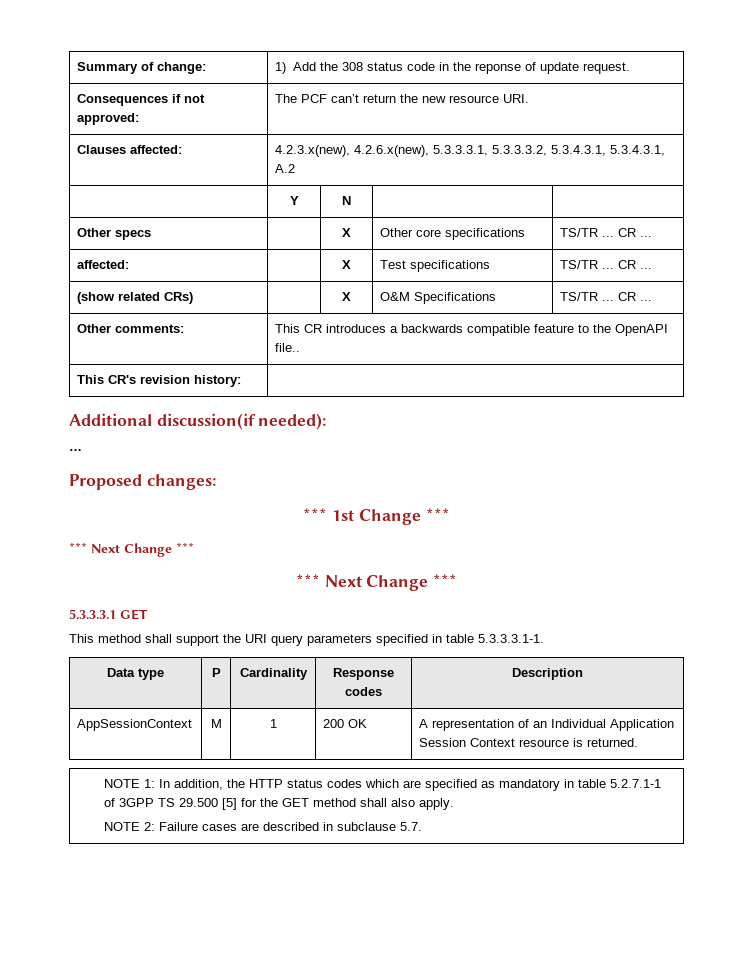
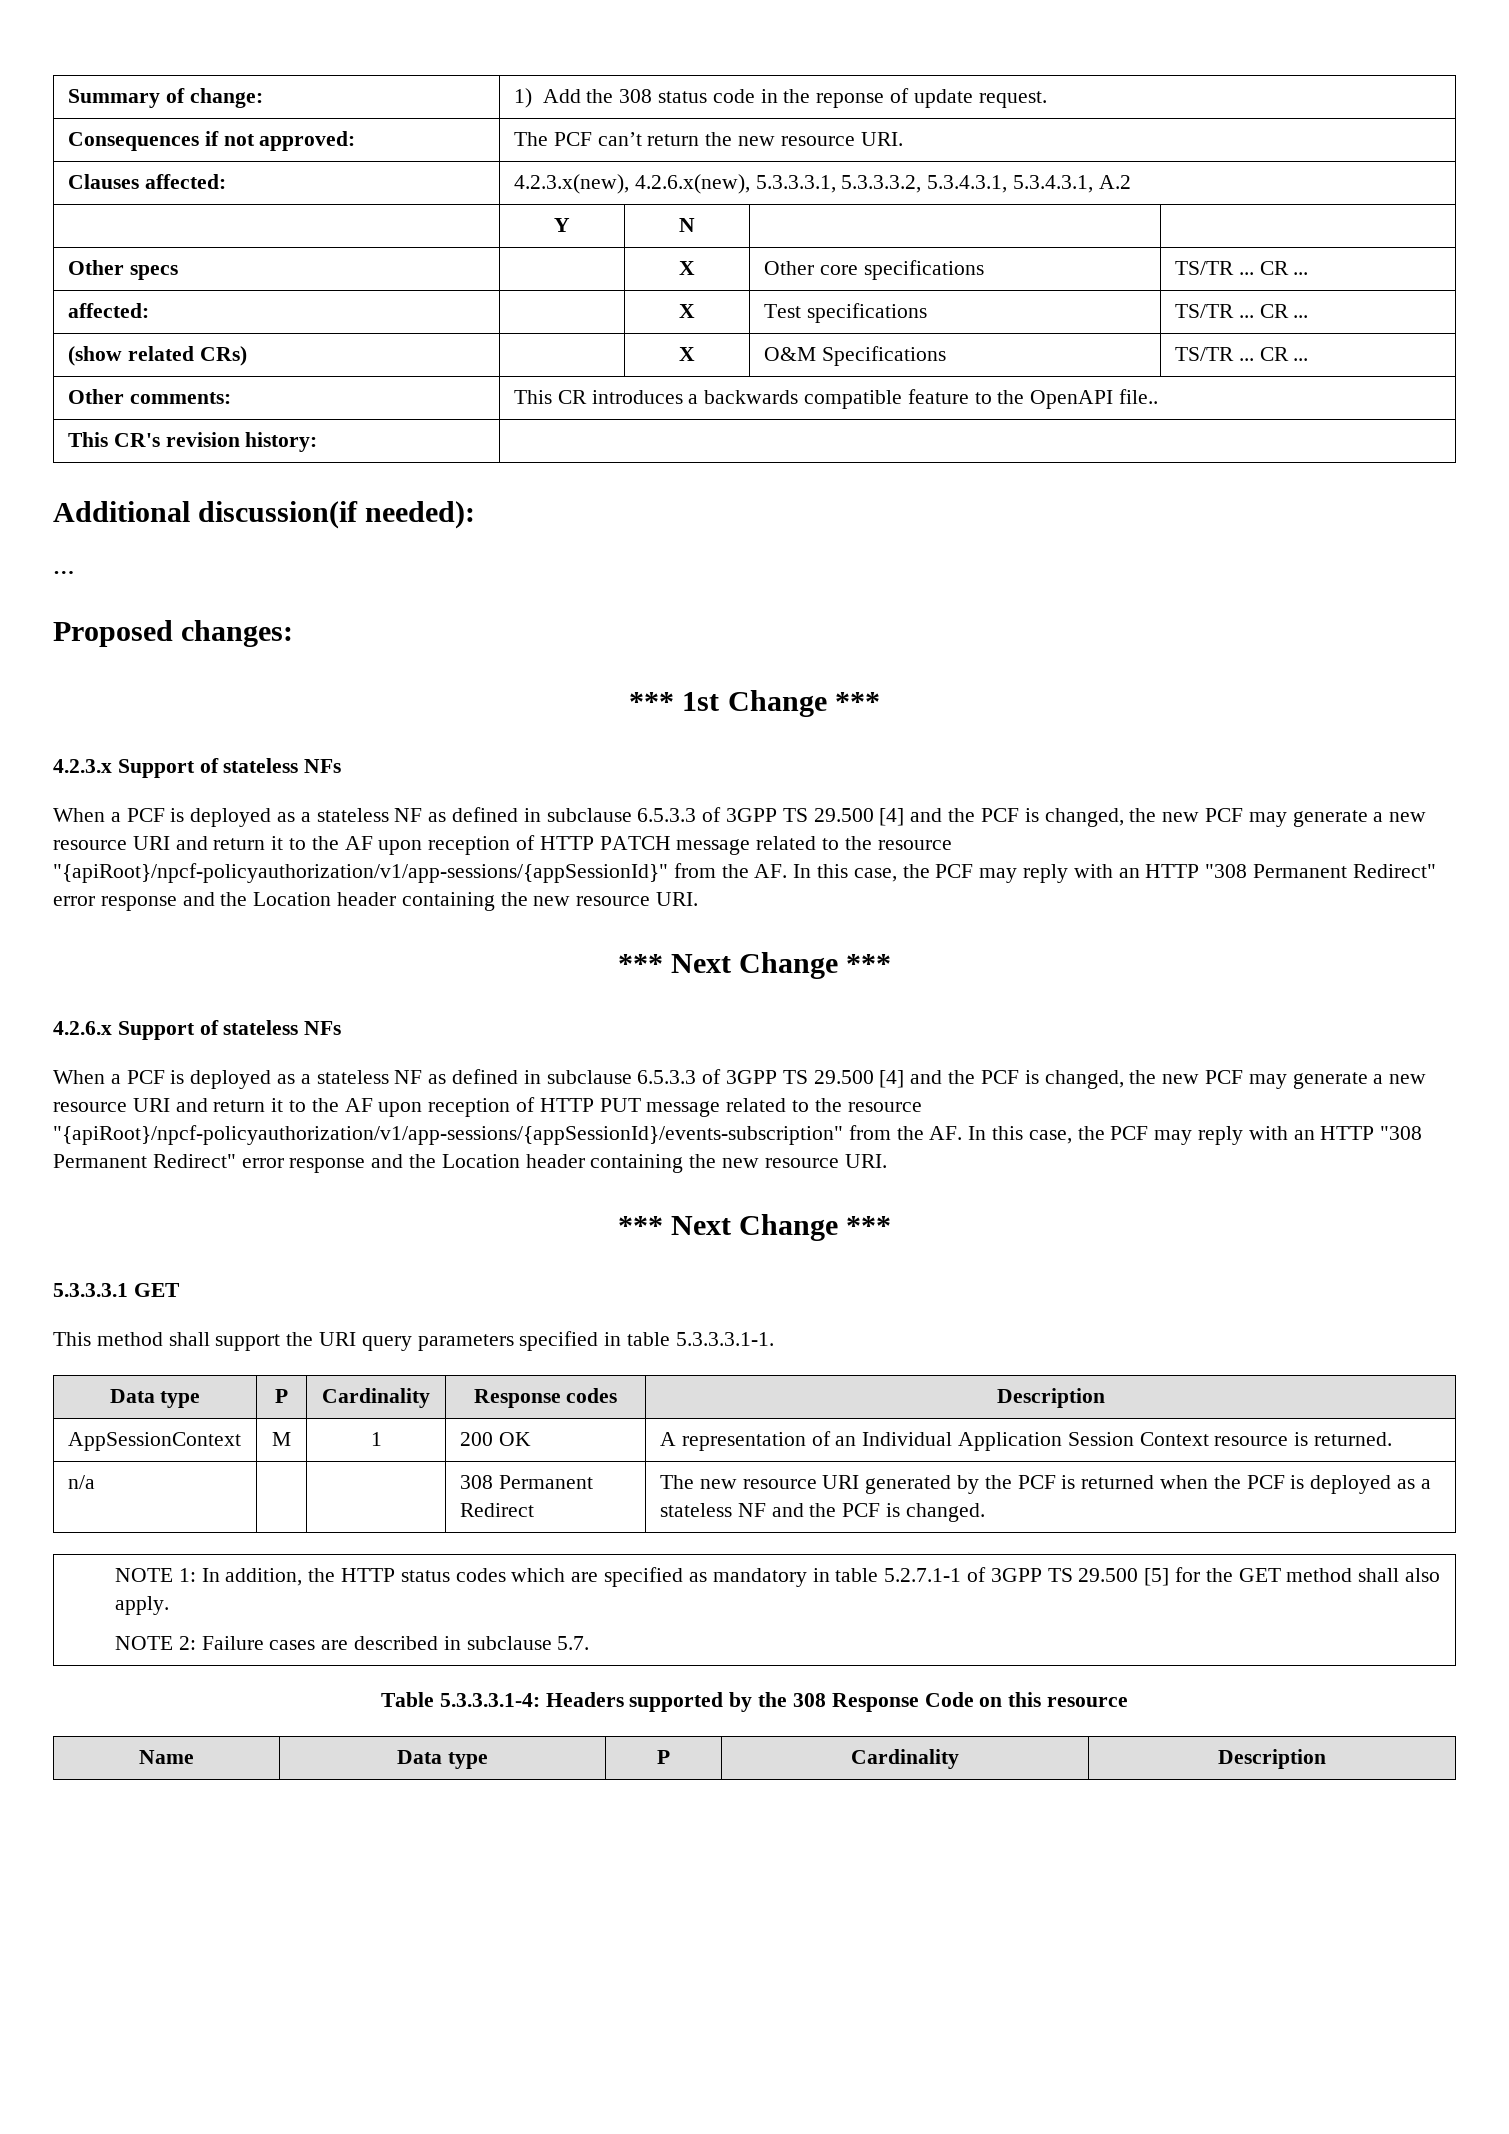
[69,542,194,557] *** Next Change *** -> [53,758,342,778] [53,807,1427,827] [53,835,952,855] [53,863,1436,883] [53,892,699,911] [617,952,892,979] [53,1020,342,1040] [53,1069,1427,1089] [53,1097,922,1117] [53,1125,1423,1145] [53,1154,887,1173] 4.2.3.x Support of stateless NFs // When a PCF is deployed as a stateless NF as defined in subclause 6.5.3.3 of 3GPP TS 29.500 [4] and the PCF is changed, the new PCF may generate a new resource URI and return it to the AF upon reception of HTTP PATCH message related to the resource "{apiRoot}/npcf-policyauthorization/v1/app-sessions/{appSessionId}" from the AF. In this case, the PCF may reply with an HTTP "308 Permanent Redirect" error response and the Location header containing the new resource URI. // *** Next Change *** // 4.2.6.x Support of stateless NFs // When a PCF is deployed as a stateless NF as defined in subclause 6.5.3.3 of 3GPP TS 29.500 [4] and the PCF is changed, the new PCF may generate a new resource URI and return it to the AF upon reception of HTTP PUT message related to the resource "{apiRoot}/npcf-policyauthorization/v1/app-sessions/{appSessionId}/events-subscription" from the AF. In this case, the PCF may reply with an HTTP "308 Permanent Redirect" error response and the Location header containing the new resource URI.
(639, 742) none -> [67,1475,95,1489] [459,1475,593,1489] [459,1503,534,1517] [659,1475,1431,1494] [659,1503,985,1522] // n/a | | | 308 Permanent Redirect | The new resource URI generated by the PCF is returned when the PCF is deployed as a stateless NF and the PCF is changed.
(422, 826) none -> [381,1692,1128,1712] [139,1750,194,1764] [397,1750,488,1769] [657,1750,670,1764] [851,1749,959,1769] [1218,1749,1326,1769] // Table 5.3.3.3.1-4: Headers supported by the 308 Response Code on this resource // Name | Data type | P | Cardinality | Description

